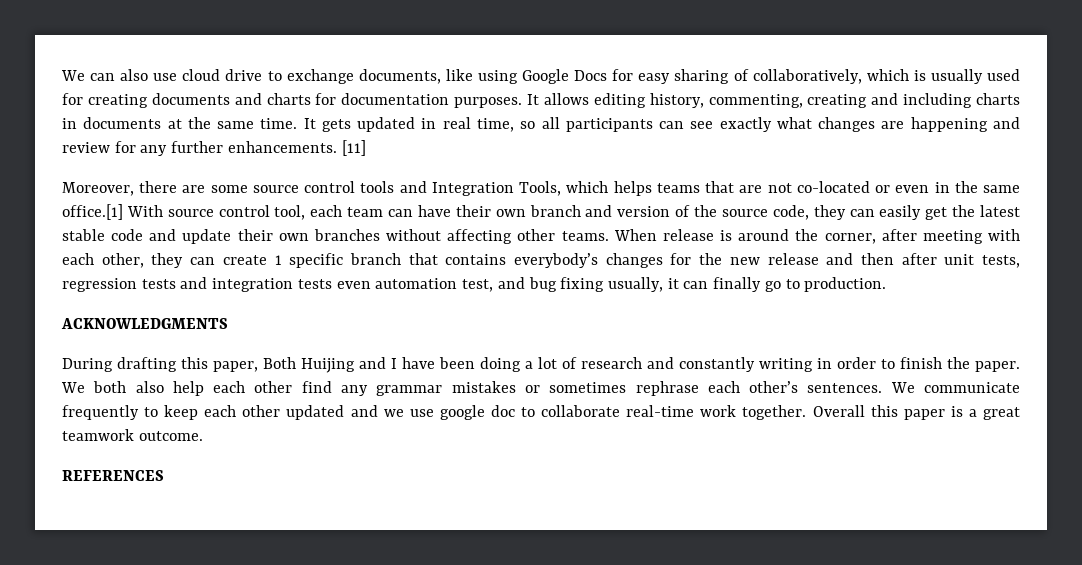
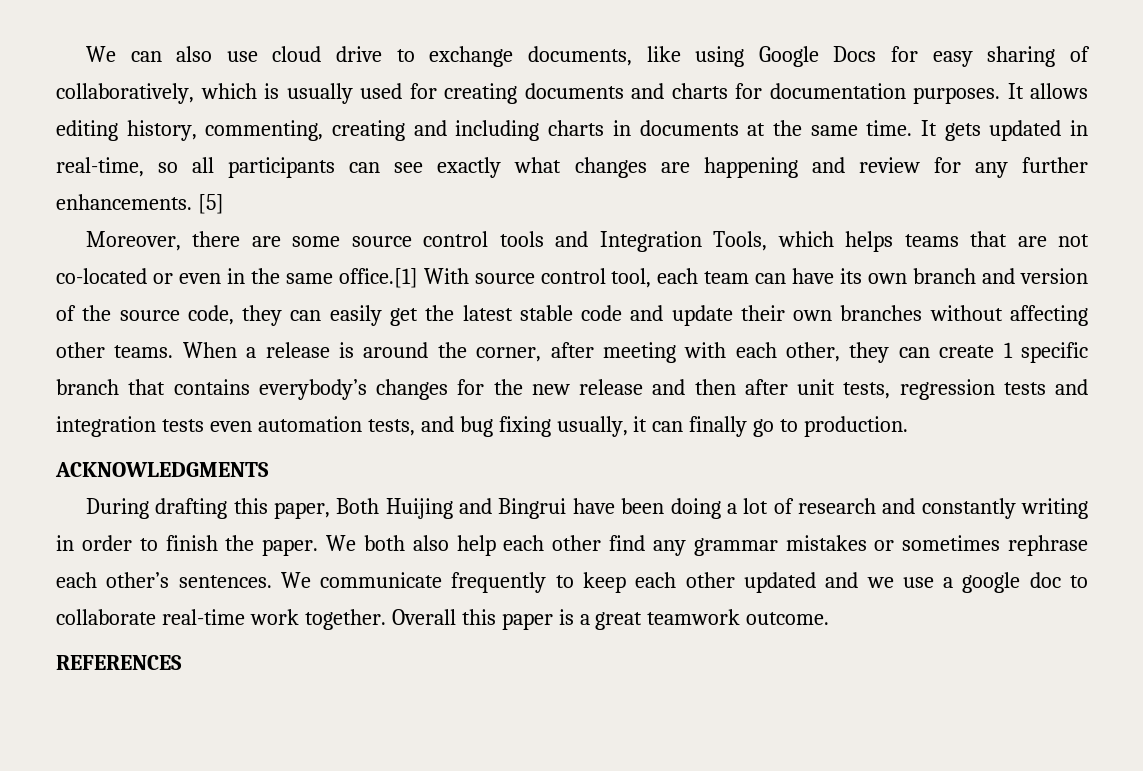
[442,117,514,132] real time, -> [56,157,144,177] real-time,
[341,140,366,156] [11] -> [197,194,224,214] [5]
[455,205,491,217] their -> [840,268,863,284] its
(657, 235) none -> [246,347,257,358] a
[462,279,494,292] test, -> [367,419,415,436] tests,
[391,358,397,369] I -> [498,498,567,519] Bingrui
(434, 413) none -> [943,577,954,588] a

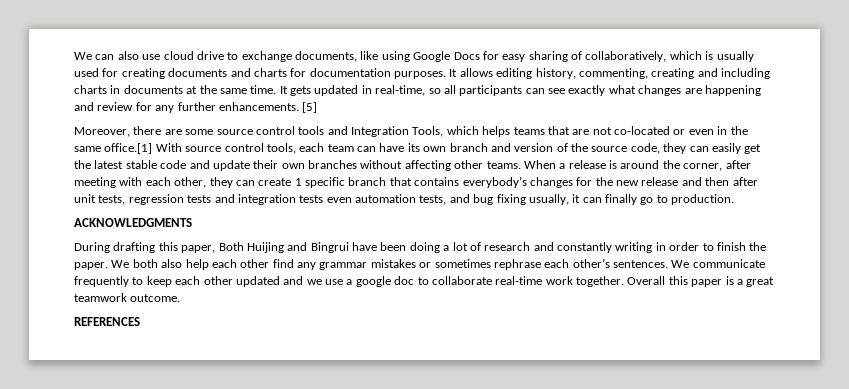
[611,268,652,288] tool, -> [266,143,296,154] tools,

